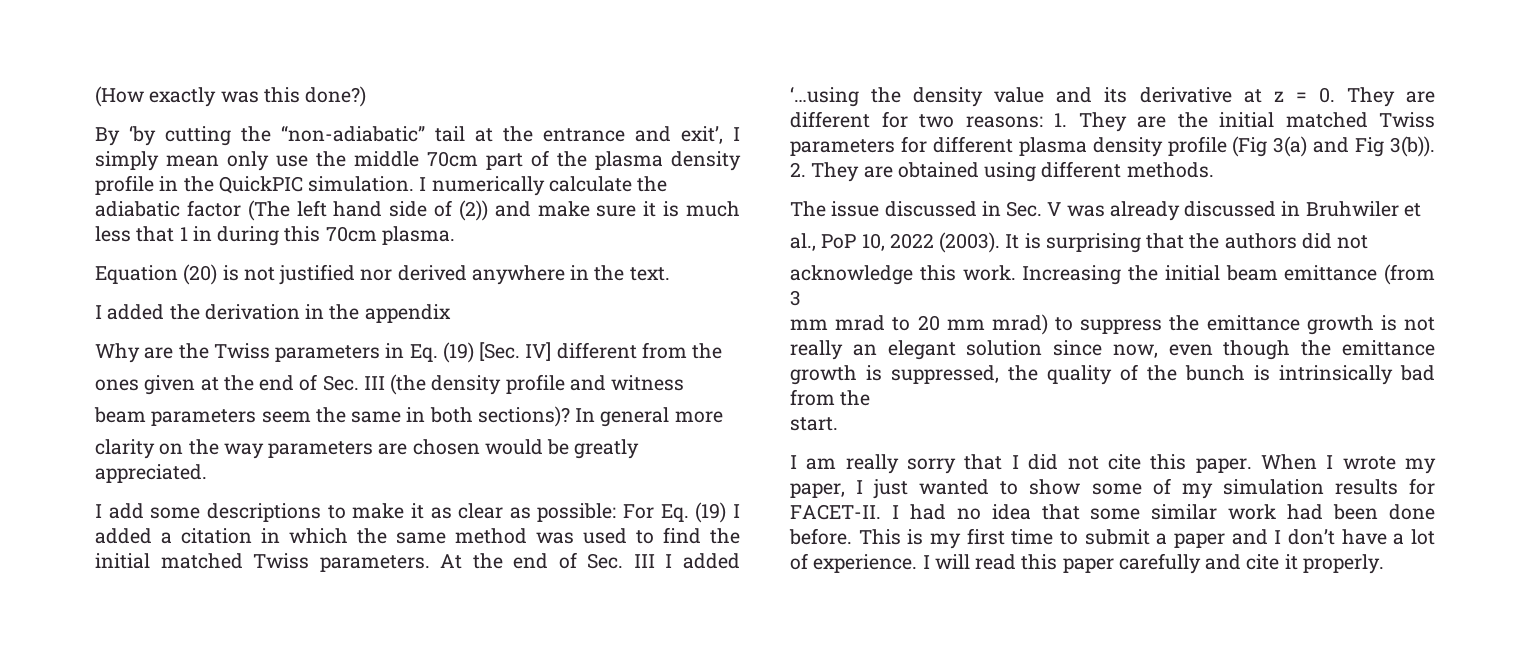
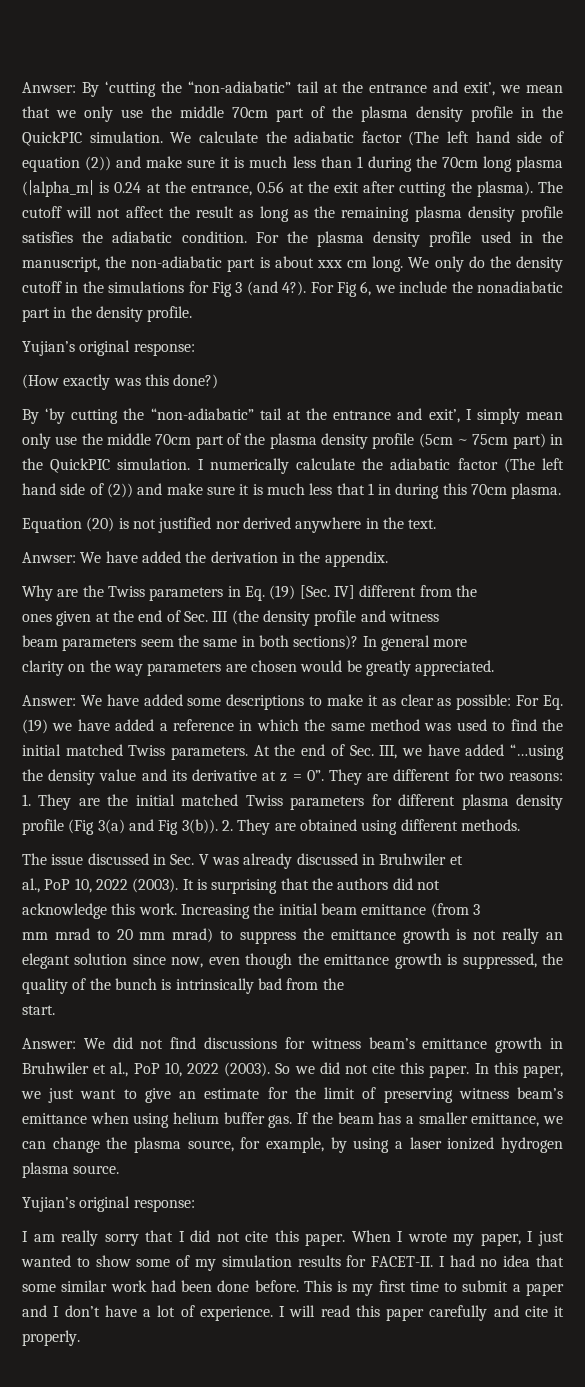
(95, 96) none -> [22,81,564,97] [22,106,563,122] [22,131,564,146] [22,156,563,172] [22,180,563,197] [22,206,563,222] [22,231,563,247] [22,256,563,272] [22,281,563,297] [22,306,193,322] [22,340,195,356] Anwser: By ‘cutting the “non-adiabatic” tail at the entrance and exit’, we mean that we only use the middle 70cm part of the plasma density profile in the QuickPIC simulation. We calculate the adiabatic factor (The left hand side of equation (2)) and make sure it is much less than 1 during the 70cm long plasma (|alpha_m| is 0.24 at the entrance, 0.56 at the exit after cutting the plasma). The cutoff will not affect the result as long as the remaining plasma density profile satisfies the adiabatic condition. For the plasma density profile used in the manuscript, the non-adiabatic part is about xxx cm long. We only do the density cutoff in the simulations for Fig 3 (and 4?). For Fig 6, we include the nonadiabatic part in the density profile. // Yujian’s original response: //
(154, 185) none -> [418,433,546,449] (5cm ~ 75cm part)
[95,305,102,319] I -> [22,551,138,563] Anwser: We have
[364,304,451,323] appendix -> [324,551,388,567] appendix.
[95,503,144,519] I add -> [22,694,183,706] Answer: We have added
[733,504,740,518] I -> [52,719,110,731] we have
[181,528,252,544] citation -> [173,719,235,731] reference
[633,553,740,569] [790,86,859,107] III I added ‘…using -> [379,744,564,760] III, we have added “…using
[1318,87,1335,103] 0. -> [306,770,324,781] 0”.
(838, 424) none -> [22,1037,563,1053] [22,1062,563,1078] [21,1087,563,1103] [22,1112,563,1128] [22,1137,563,1153] [22,1162,120,1178] [22,1196,195,1212] // Answer: We did not find discussions for witness beam’s emittance growth in Bruhwiler et al., PoP 10, 2022 (2003). So we did not cite this paper. In this paper, we just want to give an estimate for the limit of preserving witness beam’s emittance when using helium buffer gas. If the beam has a smaller emittance, we can change the plasma source, for example, by using a laser ionized hydrogen plasma source. // Yujian’s original response:

